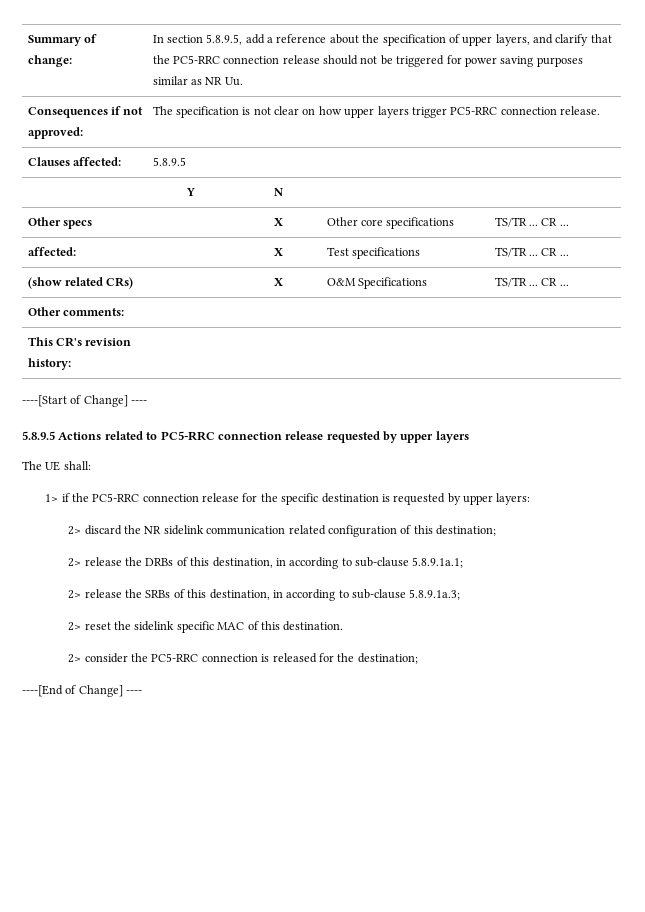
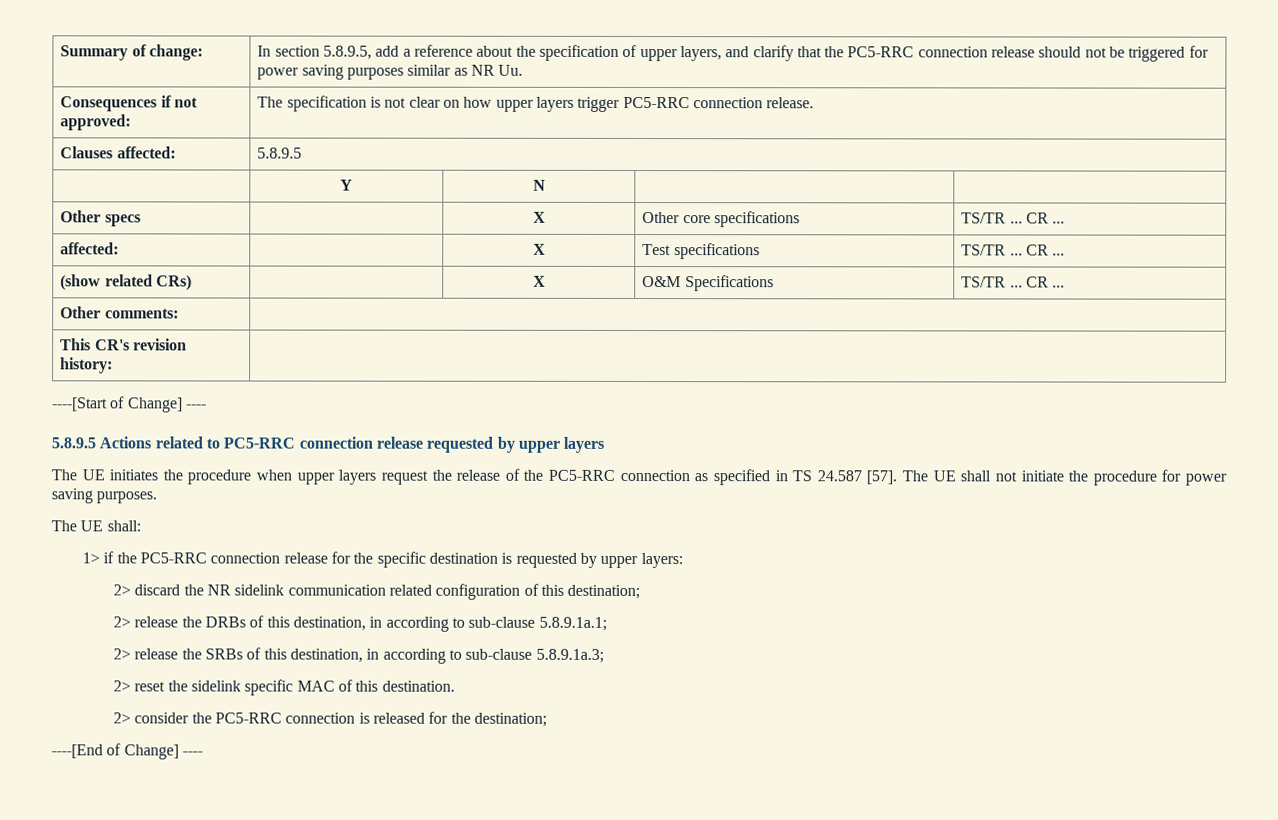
(469, 437) none -> [51,468,1228,486] [51,488,158,504] // The UE initiates the procedure when upper layers request the release of the PC5-RRC connection as specified in TS 24.587 [57]. The UE shall not initiate the procedure for power saving purposes.

